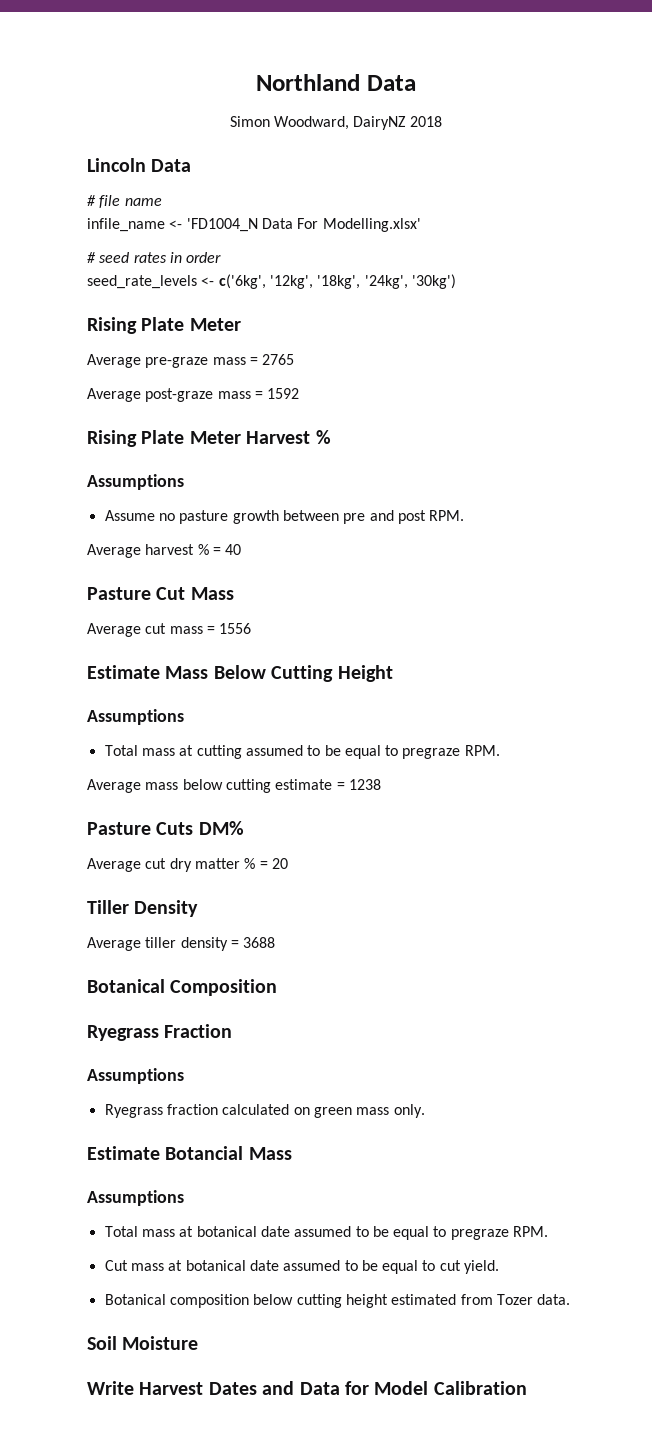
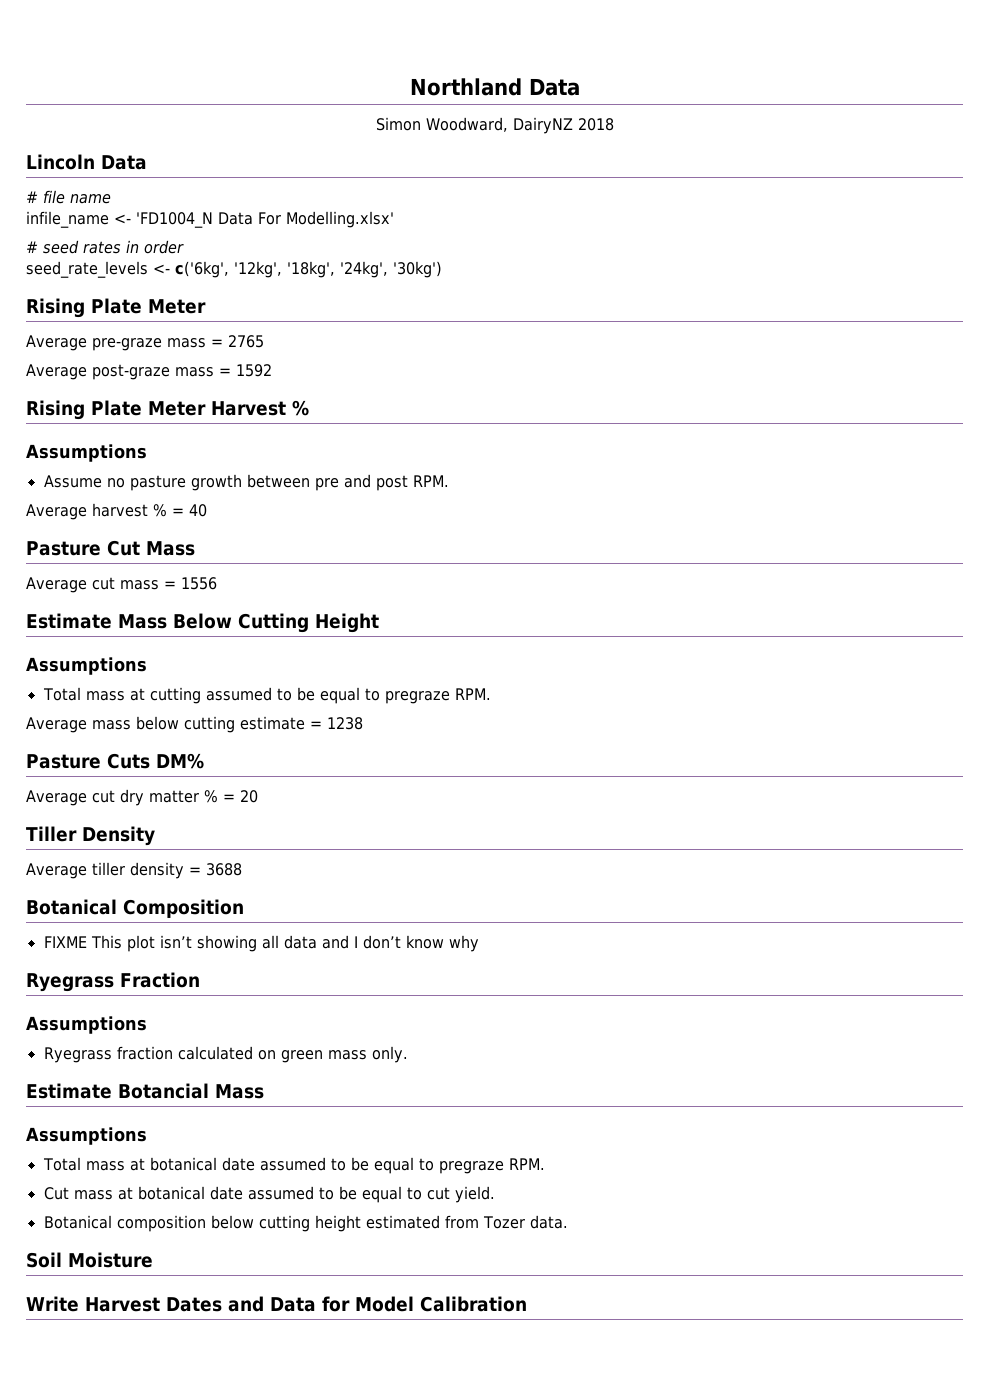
(278, 987) none -> [43,935,479,952] // FIXME This plot isn’t showing all data and I don’t know why

